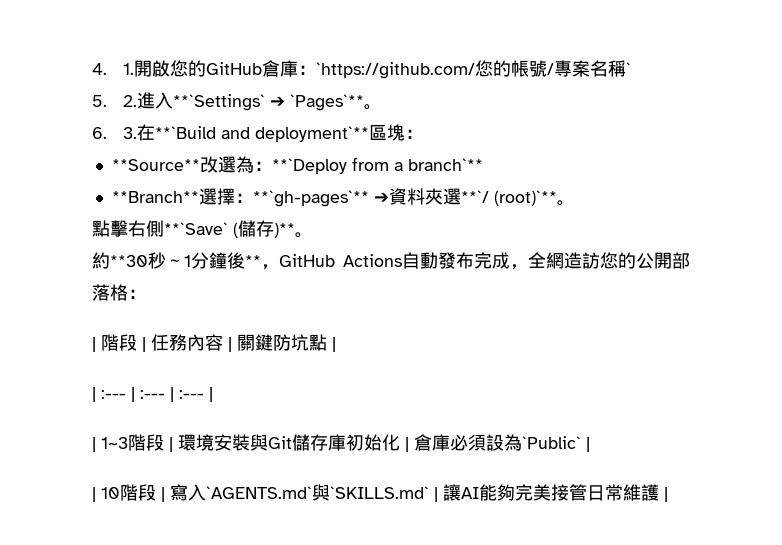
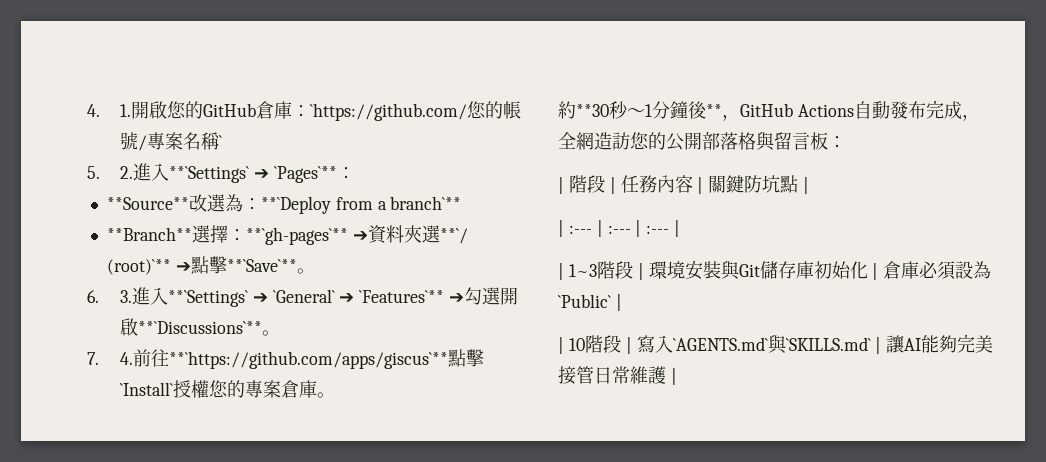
[364,104,383,110] [92,124,406,142] 。 // 6. 3.在**`Build and deployment`**區塊 -> (337, 174) none
[556,200,575,206] [92,220,295,238] 。 // 點擊右側**`Save` (儲存)** -> [175,256,315,274] [87,287,519,307] [119,318,280,336] [87,349,484,369] [119,380,317,398] ➔點擊**`Save`**。 // 6. 3.進入**`Settings` ➔ `General` ➔ `Features`** ➔勾選開啟**`Discussions`**。 // 7. 4.前往**`https://github.com/apps/giscus`**點擊`Install`授權您的專案倉庫
(128, 292) none -> [756,131,828,151] 與留言板

